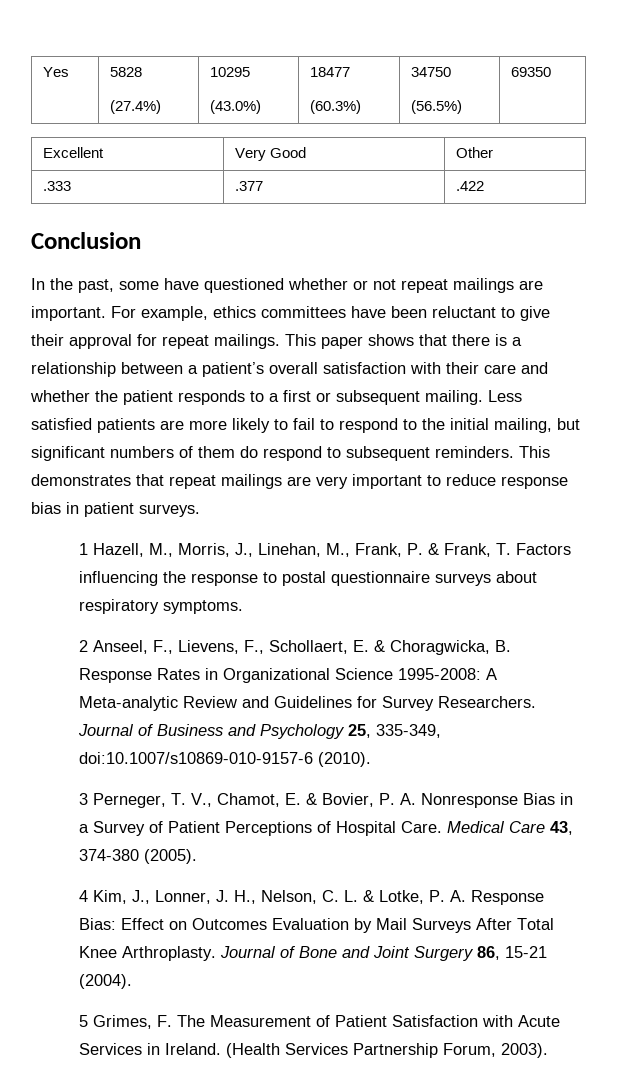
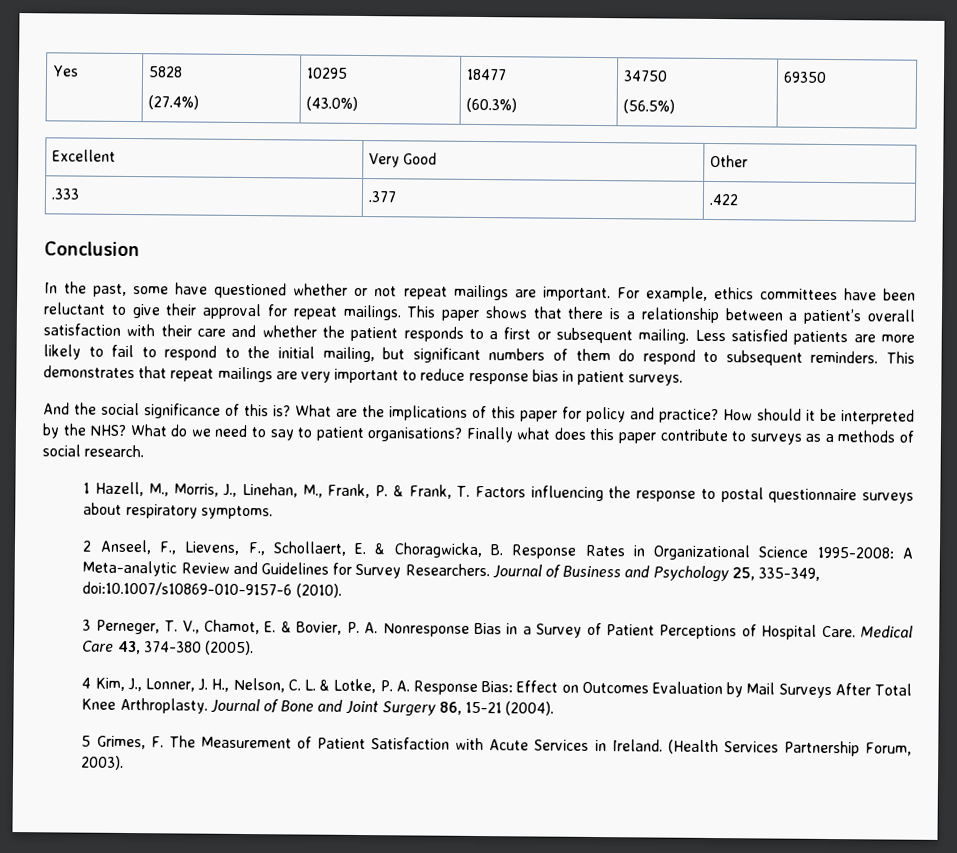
(200, 510) none -> [43,402,915,425] [42,423,915,445] [42,444,145,458] // And the social significance of this is? What are the implications of this paper for policy and practice? How should it be interpreted by the NHS? What do we need to say to patient organisations? Finally what does this paper contribute to surveys as a methods of social research.

